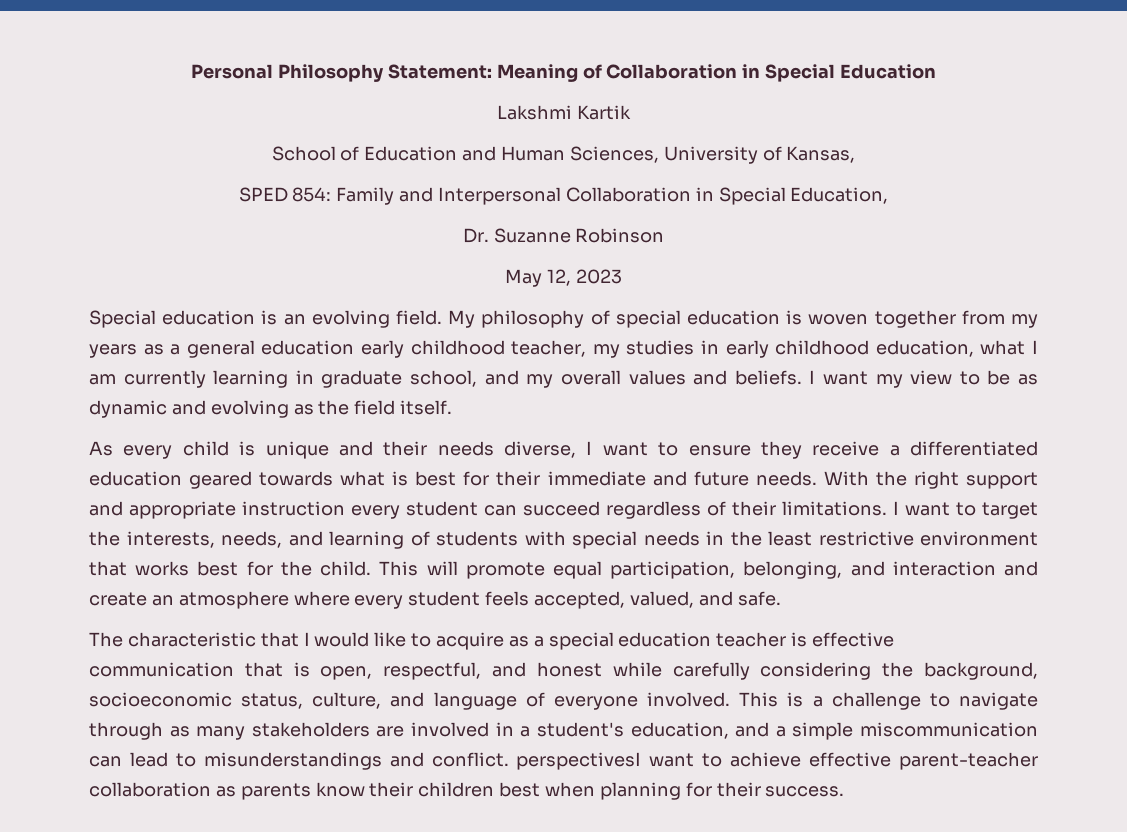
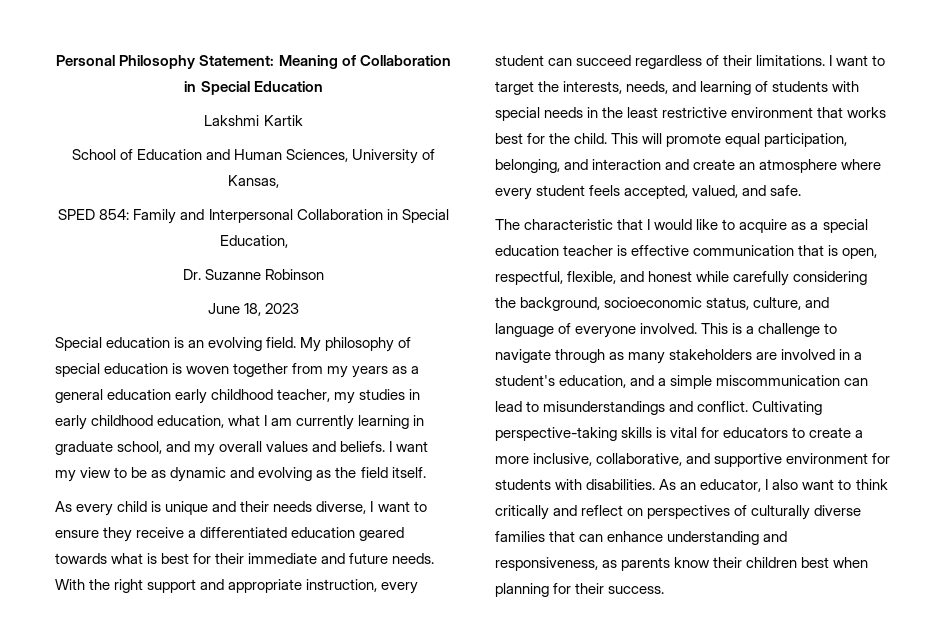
[505,269,571,287] May 12, -> [207,303,261,316] June 18,
[242,501,345,516] instruction -> [306,579,378,592] instruction,
(482, 671) none -> [567,271,617,284] flexible,
[516,752,1038,770] [89,782,211,797] perspectivesI want to achieve effective parent-teacher collaboration -> [752,401,823,415] [495,427,864,441] [495,453,891,467] [495,479,888,492] [495,505,862,520] [495,531,788,545] [495,557,598,571] Cultivating perspective-taking skills is vital for educators to create a more inclusive, collaborative, and supportive environment for students with disabilities. As an educator, I also want to think critically and reflect on perspectives of culturally diverse families that can enhance understanding and responsiveness,

